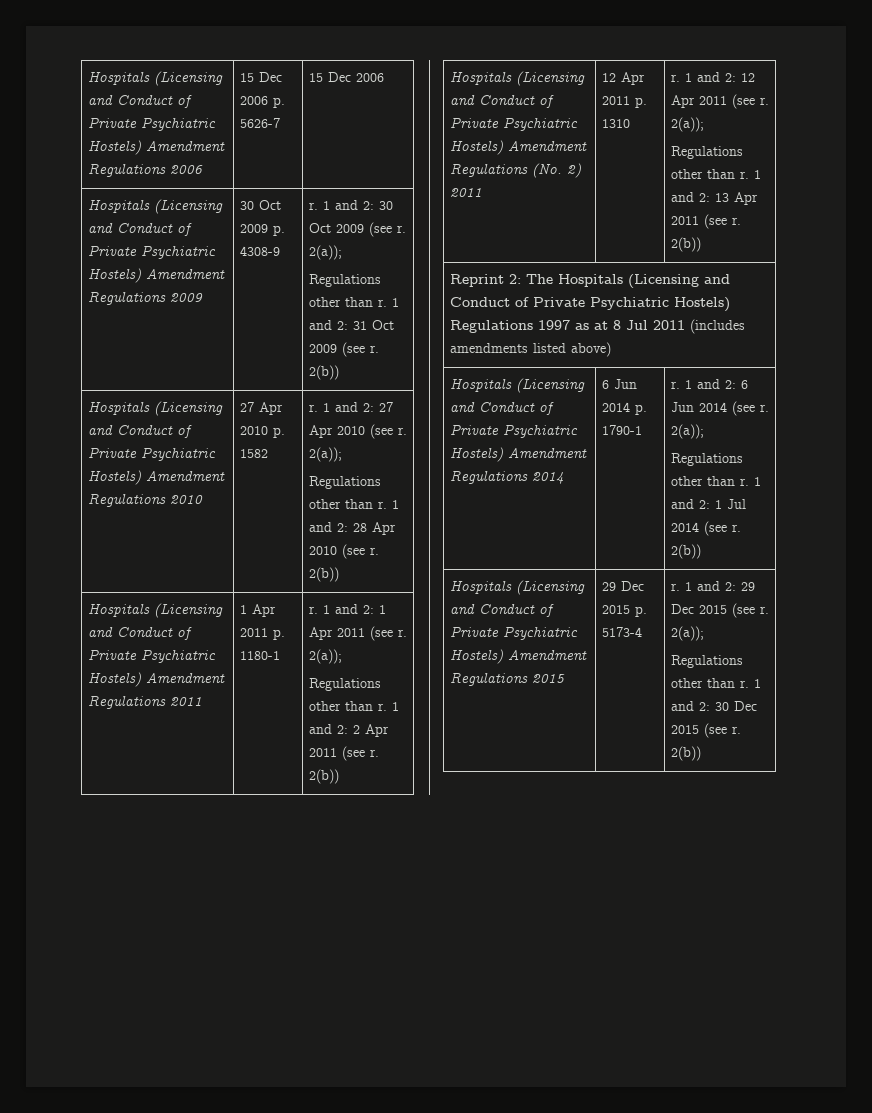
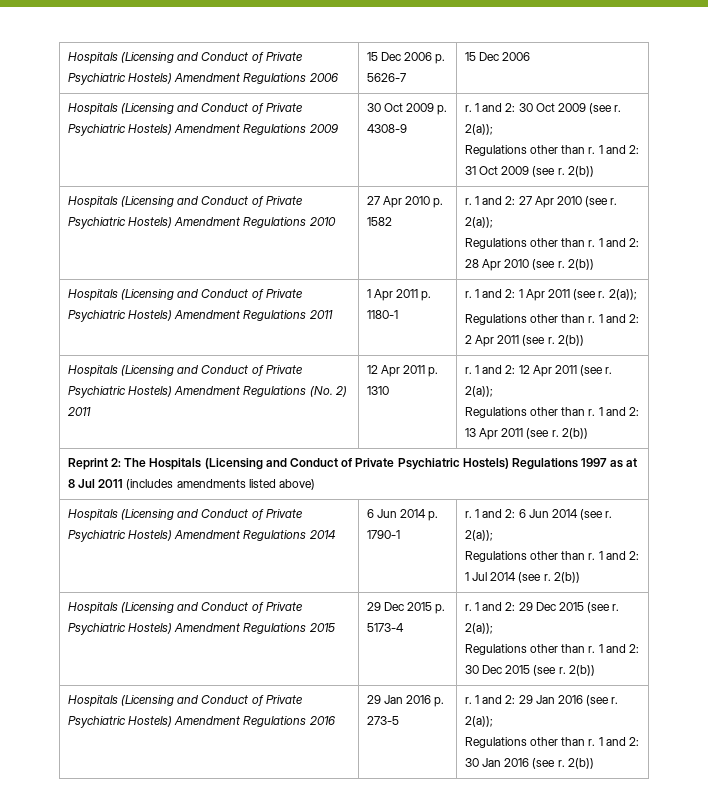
(701, 753) none -> [67,695,302,707] [67,716,336,728] [366,695,445,707] [366,716,399,725] [464,695,619,706] [464,716,493,727] [464,737,639,748] [464,758,594,769] // Hospitals (Licensing and Conduct of Private Psychiatric Hostels) Amendment Regulations 2016 | 29 Jan 2016 p. 273-5 | r. 1 and 2: 29 Jan 2016 (see r. 2(a)); // Regulations other than r. 1 and 2: 30 Jan 2016 (see r. 2(b))

